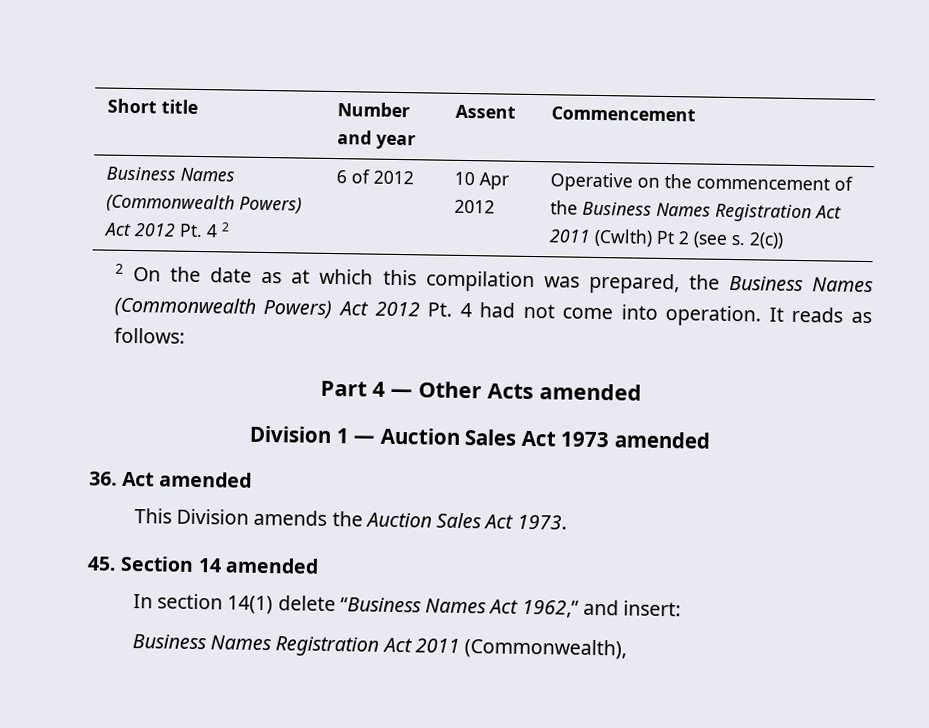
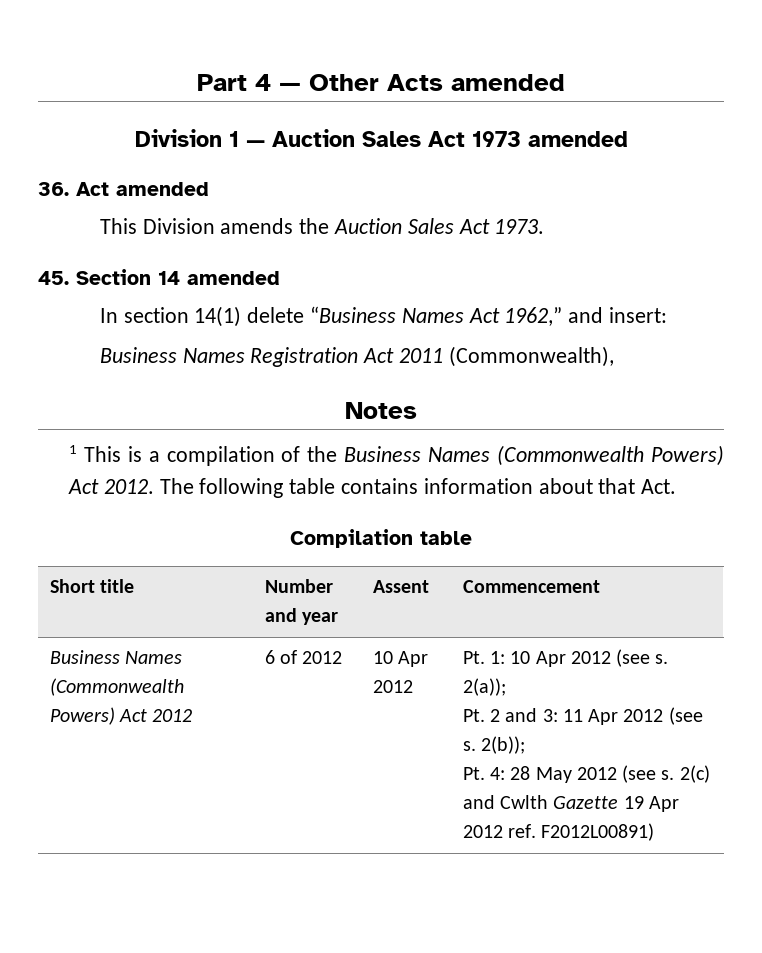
[106,98,198,114] [336,102,410,118] [336,130,416,150] [454,104,516,119] [550,106,696,122] [105,166,235,182] [105,193,302,214] [103,222,230,238] [335,169,414,185] [453,171,509,190] [453,199,495,214] [549,172,853,192] [549,200,842,223] [548,228,784,249] [114,263,874,295] [113,296,872,327] [113,327,185,344] Short title | Number and year | Assent | Commencement // Business Names (Commonwealth Powers) Act 2012 Pt. 4 2 | 6 of 2012 | 10 Apr 2012 | Operative on the commencement of the Business Names Registration Act 2011 (Cwlth) Pt 2 (see s. 2(c)) // 2 On the date as at which this compilation was prepared, the Business Names (Commonwealth Powers) Act 2012 Pt. 4 had not come into operation. It reads as follows: // -> (197, 82) none
(628, 649) none -> [345,402,417,419] [68,445,724,466] [67,478,677,498] [290,529,472,548] [49,579,135,593] [264,579,333,593] [264,608,339,625] [372,580,429,593] [462,580,600,593] [49,650,183,664] [49,678,184,696] [49,707,193,725] [264,650,343,664] [372,651,429,667] [372,680,413,693] [462,649,669,667] [462,678,506,696] [462,707,703,725] [462,736,526,754] [462,765,710,783] [462,795,679,812] [462,823,655,841] // Notes // 1 This is a compilation of the Business Names (Commonwealth Powers) Act 2012. The following table contains information about that Act. // Compilation table // Short title | Number and year | Assent | Commencement // Business Names (Commonwealth Powers) Act 2012 | 6 of 2012 | 10 Apr 2012 | Pt. 1: 10 Apr 2012 (see s. 2(a)); // Pt. 2 and 3: 11 Apr 2012 (see s. 2(b)); // Pt. 4: 28 May 2012 (see s. 2(c) and Cwlth Gazette 19 Apr 2012 ref. F2012L00891)

